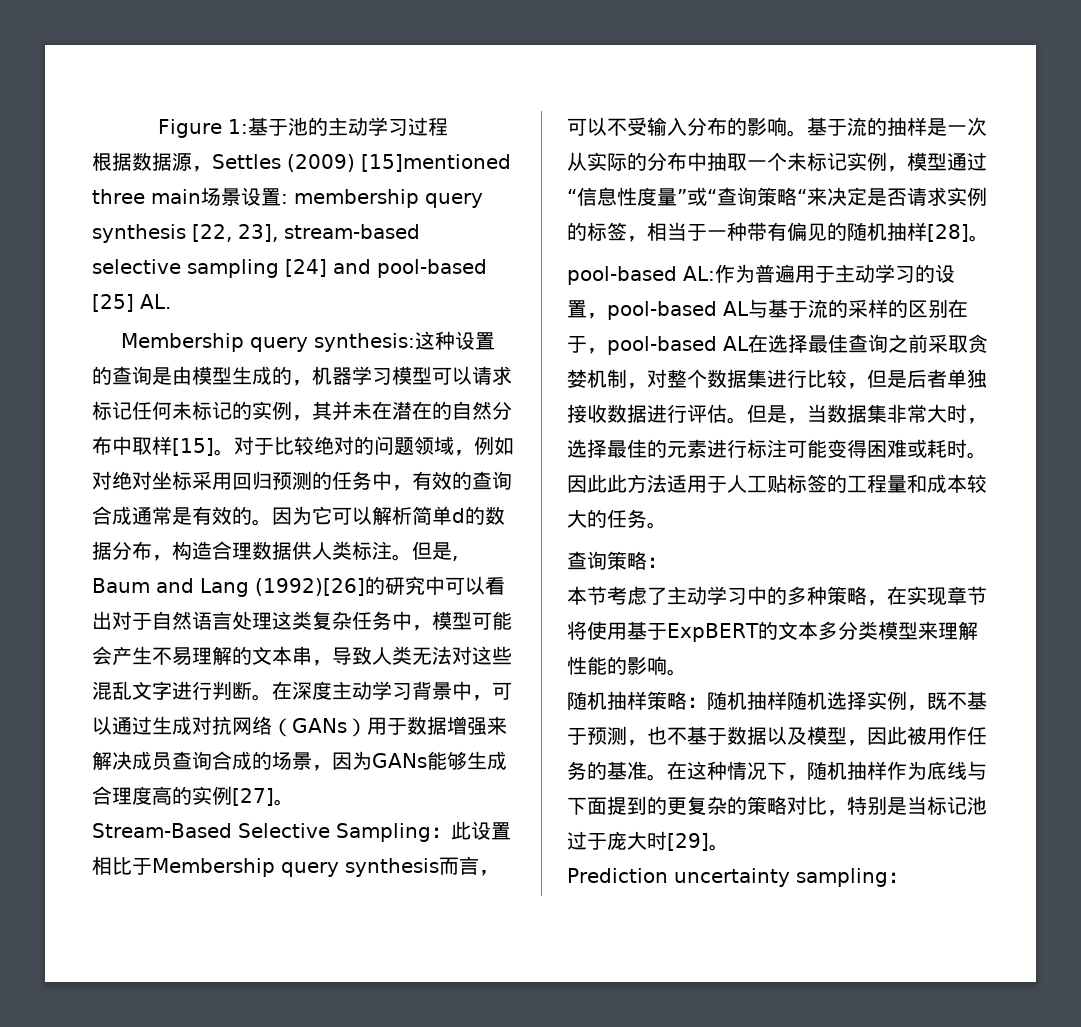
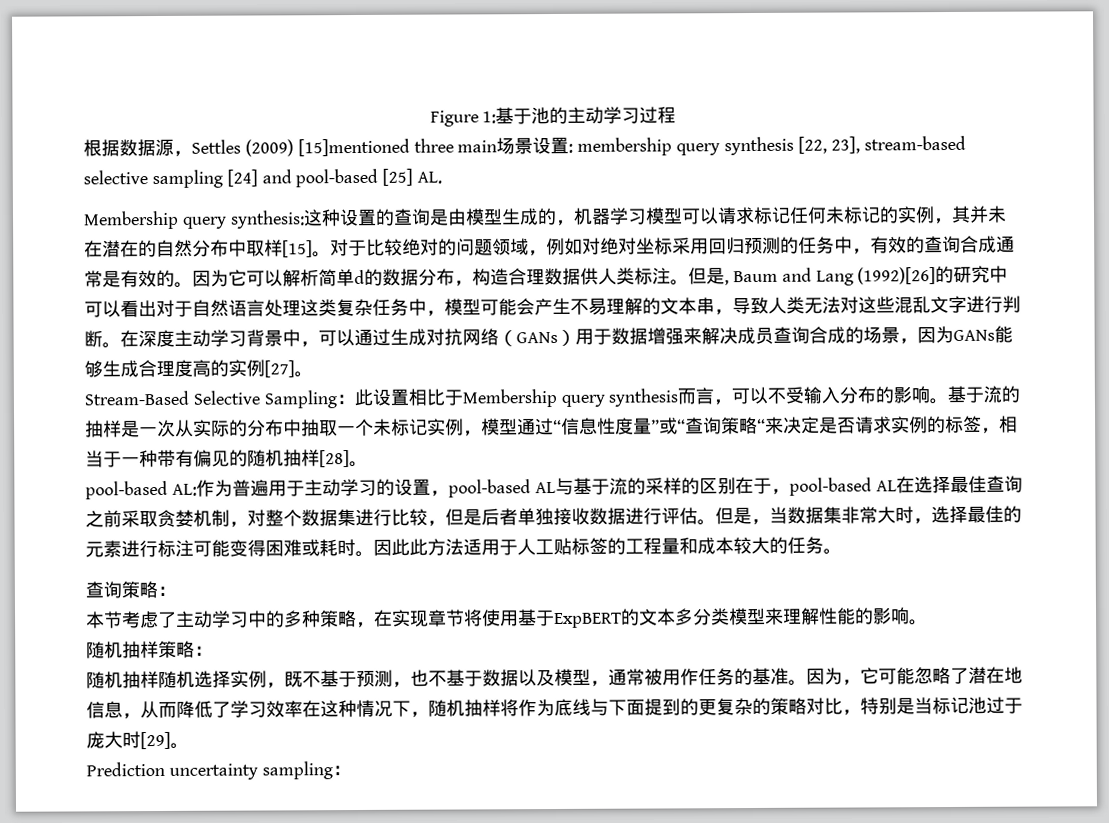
(707, 702) none -> (213, 650) //
[867,726,907,745] 因此 -> [608,668,645,686] 通常
(667, 777) none -> [806,666,1023,686] [86,700,303,720] 因为，它可能忽略了潜在地信息，从而降低了学习效率
(887, 770) none -> [500,699,519,717] 将

